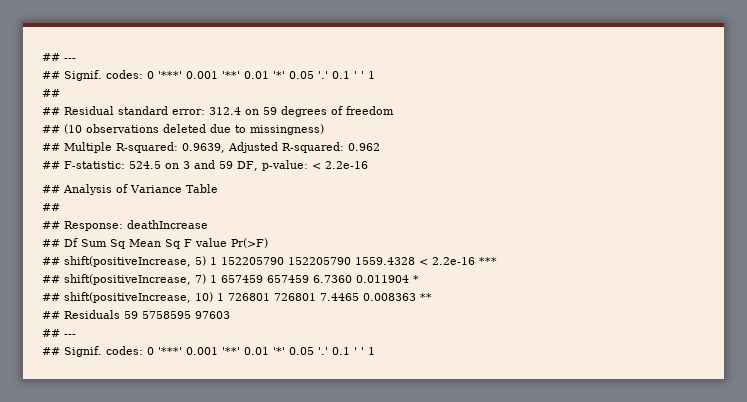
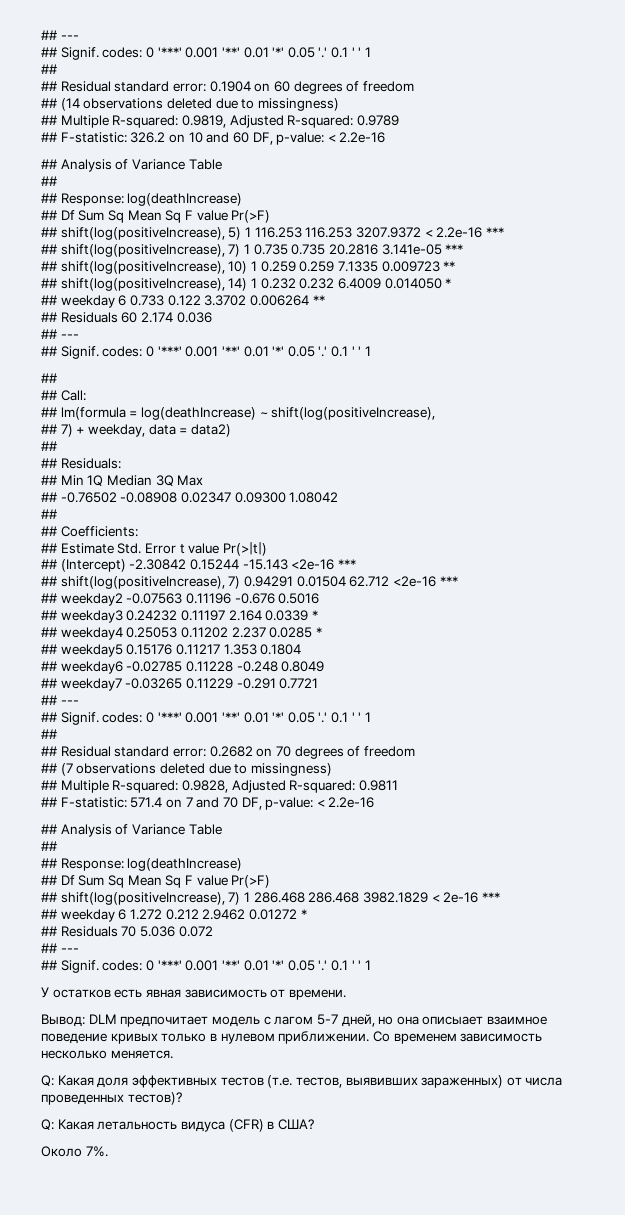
[209,106,394,117] [42,124,324,135] [42,142,380,153] [42,160,233,169] 312.4 on 59 degrees of freedom // ## (10 observations deleted due to missingness) // ## Multiple R-squared: 0.9639, Adjusted R-squared: 0.962 // ## F-statistic: 524.5 on 3 and 59 -> [209,81,414,94] [41,98,339,111] [41,115,399,128] [41,132,249,143] 0.1904 on 60 degrees of freedom // ## (14 observations deleted due to missingness) // ## Multiple R-squared: 0.9819, Adjusted R-squared: 0.9789 // ## F-statistic: 326.2 on 10 and 60
[127,220,208,229] deathIncrease -> [127,193,243,206] log(deathIncrease)
[64,256,191,267] shift(positiveIncrease, -> [60,227,225,240] shift(log(positiveIncrease),
[221,257,415,265] 152205790 152205790 1559.4328 -> [254,227,421,238] 116.253 116.253 3207.9372
[64,274,419,285] [42,292,416,303] shift(positiveIncrease, 7) 1 657459 657459 6.7360 0.011904 * // ## shift(positiveIncrease, 10) 1 726801 726801 7.4465 0.008363 -> [60,244,464,257] [41,261,456,274] [41,278,452,291] [41,295,309,308] shift(log(positiveIncrease), 7) 1 0.735 0.735 20.2816 3.141e-05 *** // ## shift(log(positiveIncrease), 10) 1 0.259 0.259 7.1335 0.009723 ** // ## shift(log(positiveIncrease), 14) 1 0.232 0.232 6.4009 0.014050 * // ## weekday 6 0.733 0.122 3.3702 0.006264
[124,311,230,319] 59 5758595 97603 -> [121,312,212,323] 60 2.174 0.036
(375, 351) none -> [41,373,57,383] [41,390,86,401] [41,407,436,420] [41,424,231,437] [41,441,57,451] [41,458,121,469] [41,475,204,486] [41,492,339,503] [41,509,57,519] [41,526,138,537] [41,542,267,556] [41,559,356,572] [41,576,458,589] [41,593,320,606] [41,610,318,623] [41,627,322,640] [41,644,302,657] [41,661,325,674] [41,678,319,691] [41,695,79,705] [41,712,372,725] [41,729,57,739] [41,746,415,759] [41,763,332,776] [41,780,398,793] [41,797,375,810] [41,824,222,837] [41,841,57,851] [41,858,243,871] [41,875,271,888] [41,892,500,905] [41,909,307,922] [41,926,213,937] [41,943,79,953] [41,960,372,973] [41,987,346,1000] [41,1014,548,1027] [41,1031,543,1044] [41,1050,173,1059] [41,1075,563,1088] [41,1092,182,1105] [41,1119,314,1132] [41,1146,108,1157] // ## // ## Call: // ## lm(formula = log(deathIncrease) ~ shift(log(positiveIncrease), // ## 7) + weekday, data = data2) // ## // ## Residuals: // ## Min 1Q Median 3Q Max // ## -0.76502 -0.08908 0.02347 0.09300 1.08042 // ## // ## Coefficients: // ## Estimate Std. Error t value Pr(>|t|) // ## (Intercept) -2.30842 0.15244 -15.143 <2e-16 *** // ## shift(log(positiveIncrease), 7) 0.94291 0.01504 62.712 <2e-16 *** // ## weekday2 -0.07563 0.11196 -0.676 0.5016 // ## weekday3 0.24232 0.11197 2.164 0.0339 * // ## weekday4 0.25053 0.11202 2.237 0.0285 * // ## weekday5 0.15176 0.11217 1.353 0.1804 // ## weekday6 -0.02785 0.11228 -0.248 0.8049 // ## weekday7 -0.03265 0.11229 -0.291 0.7721 // ## --- // ## Signif. codes: 0 '***' 0.001 '**' 0.01 '*' 0.05 '.' 0.1 ' ' 1 // ## // ## Residual standard error: 0.2682 on 70 degrees of freedom // ## (7 observations deleted due to missingness) // ## Multiple R-squared: 0.9828, Adjusted R-squared: 0.9811 // ## F-statistic: 571.4 on 7 and 70 DF, p-value: < 2.2e-16 // ## Analysis of Variance Table // ## // ## Response: log(deathIncrease) // ## Df Sum Sq Mean Sq F value Pr(>F) // ## shift(log(positiveIncrease), 7) 1 286.468 286.468 3982.1829 < 2e-16 *** // ## weekday 6 1.272 0.212 2.9462 0.01272 * // ## Residuals 70 5.036 0.072 // ## --- // ## Signif. codes: 0 '***' 0.001 '**' 0.01 '*' 0.05 '.' 0.1 ' ' 1 // У остатков есть явная зависимость от времени. // Вывод: DLM предпочитает модель с лагом 5-7 дней, но она описыает взаимное поведение кривых только в нулевом приближении. Со временем зависимость несколько меняется. // Q: Какая доля эффективных тестов (т.е. тестов, выявивших зараженных) от числа проведенных тестов)? // Q: Какая летальность видуса (CFR) в США? // Около 7%.

